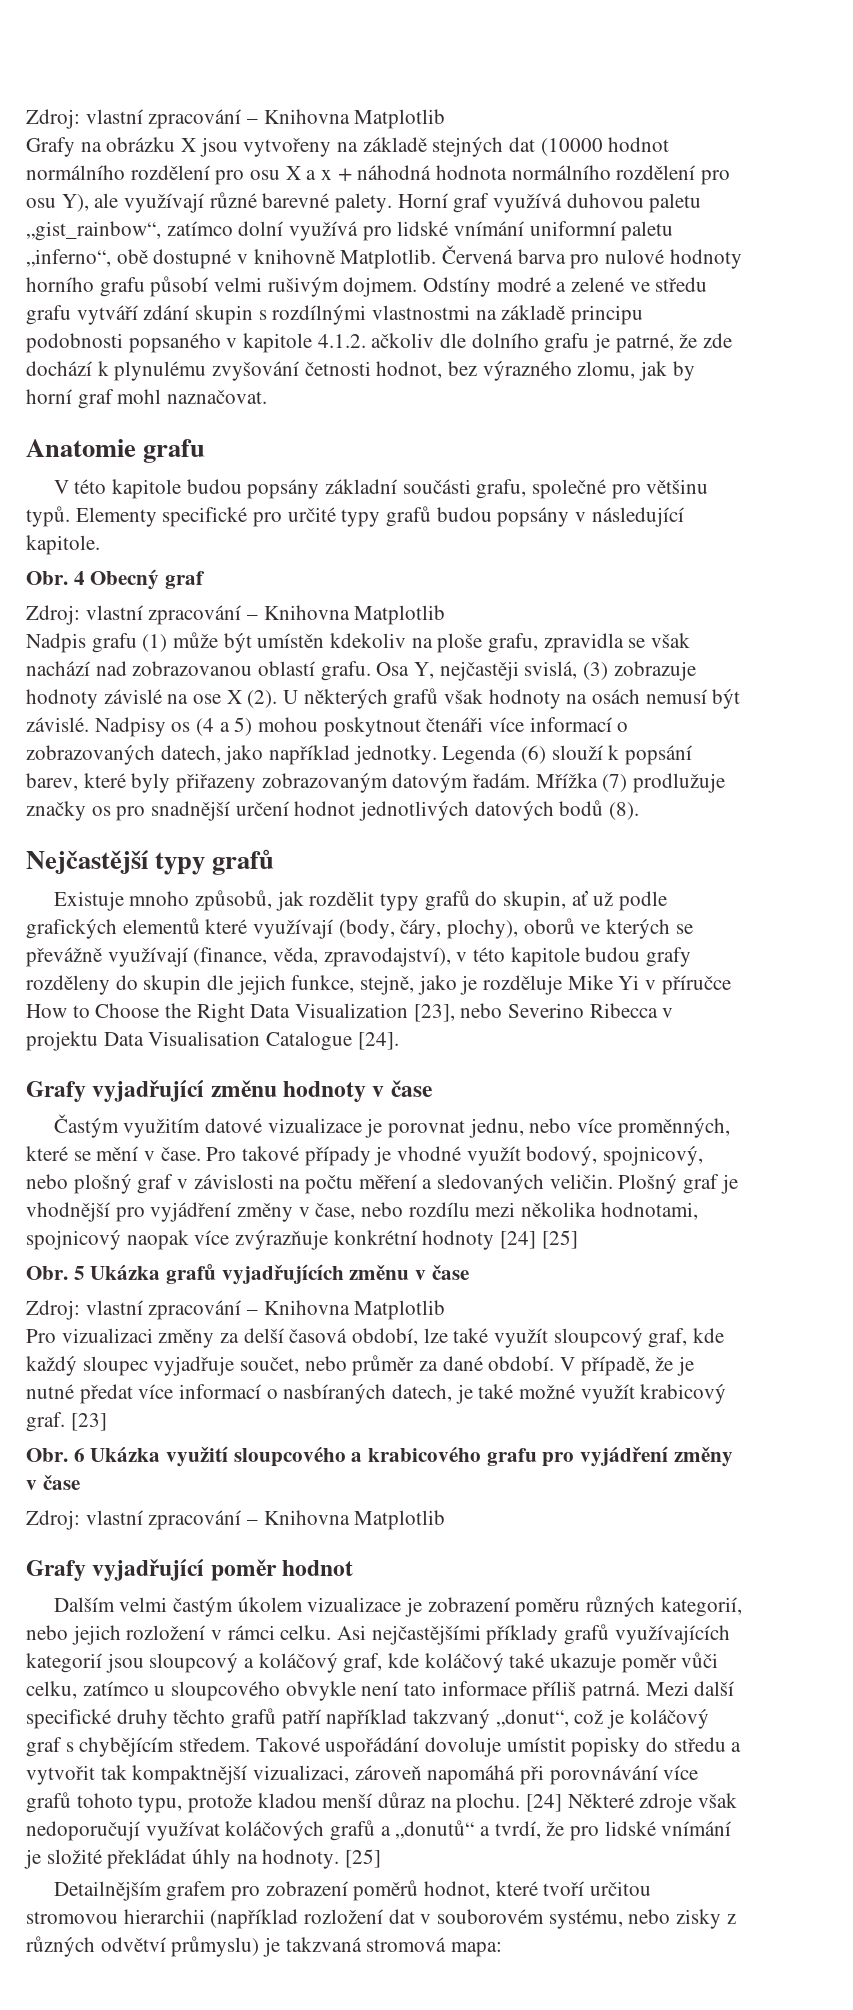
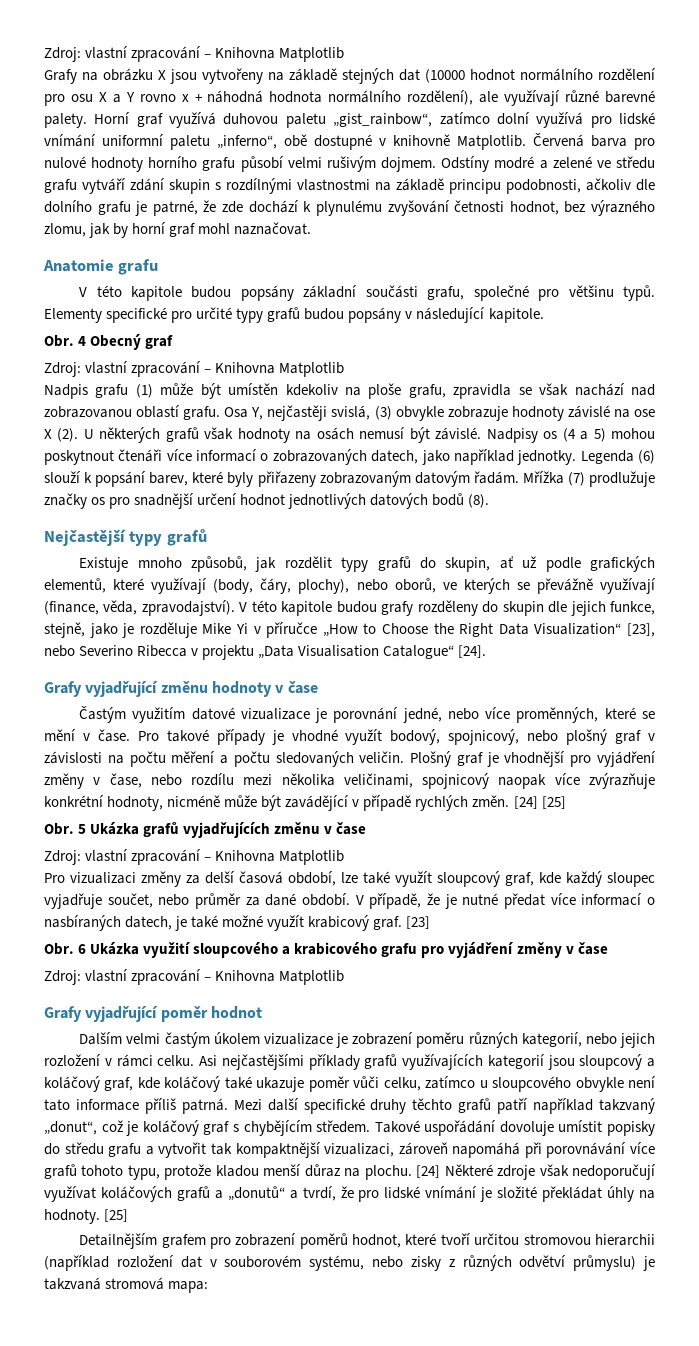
(317, 175) none -> [125,92,176,102] Y rovno
[616,165,731,185] [26,194,89,212] rozdělení pro osu Y), -> [407,90,474,105] rozdělení),
[26,333,366,353] podobnosti popsaného v kapitole 4.1.2. -> [506,179,581,194] podobnosti,
(609, 671) none -> [395,406,444,421] obvykle
[122,918,200,934] elementů -> [44,578,106,593] elementů,
[523,918,575,934] oborů -> [356,578,436,593] nebo oborů,
[323,947,468,967] zpravodajství), v -> [141,600,248,616] zpravodajství). V
[26,1004,67,1018] How -> [322,624,358,637] „How
[295,1003,409,1018] Visualization -> [534,623,622,635] Visualization“
[103,1031,353,1051] Data Visualisation Catalogue -> [258,645,455,659] „Data Visualisation Catalogue“
[387,1118,524,1138] porovnat jednu, -> [333,707,442,723] porovnání jedné,
(433, 1184) none -> [233,751,270,767] počtu
[600,1202,698,1220] hodnotami, -> [343,773,413,788] veličinami,
[422,1230,495,1250] hodnoty -> [107,795,510,811] hodnoty, nicméně může být zavádějící v případě rychlých změn.
(726, 1744) none -> [108,1143,142,1157] grafu

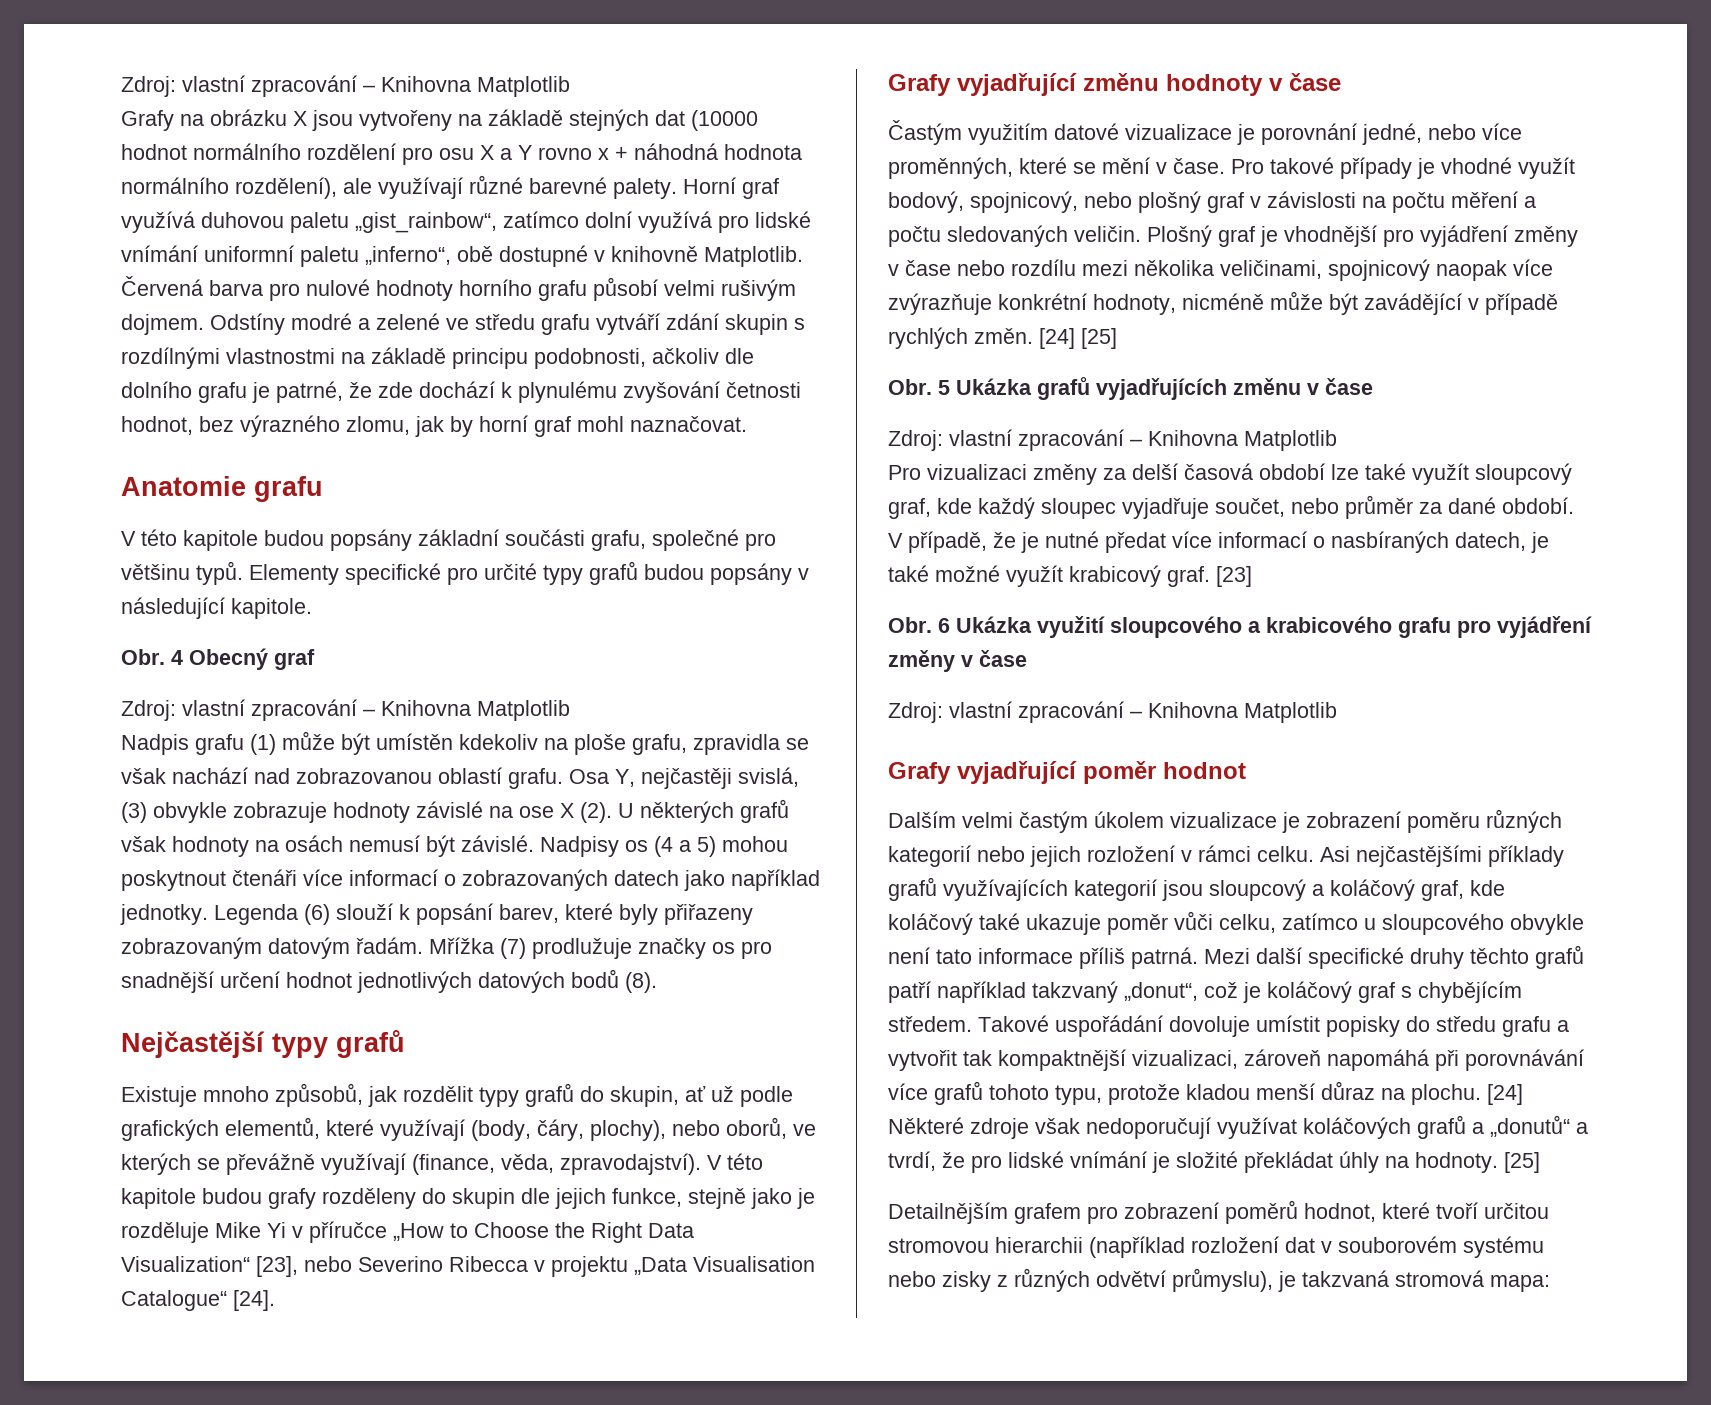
[371,450,419,464] datech, -> [614,870,679,886] datech
[44,622,85,638] stejně, -> [688,1188,746,1209] stejně
[109,773,142,788] čase, -> [905,260,951,276] čase
[288,871,336,886] období, -> [1259,463,1325,480] období
[521,1032,582,1047] kategorií, -> [888,845,971,867] kategorií
[309,1255,365,1271] systému, -> [1463,1236,1544,1258] systému
[573,1255,637,1271] průmyslu) -> [1172,1268,1273,1292] průmyslu),

